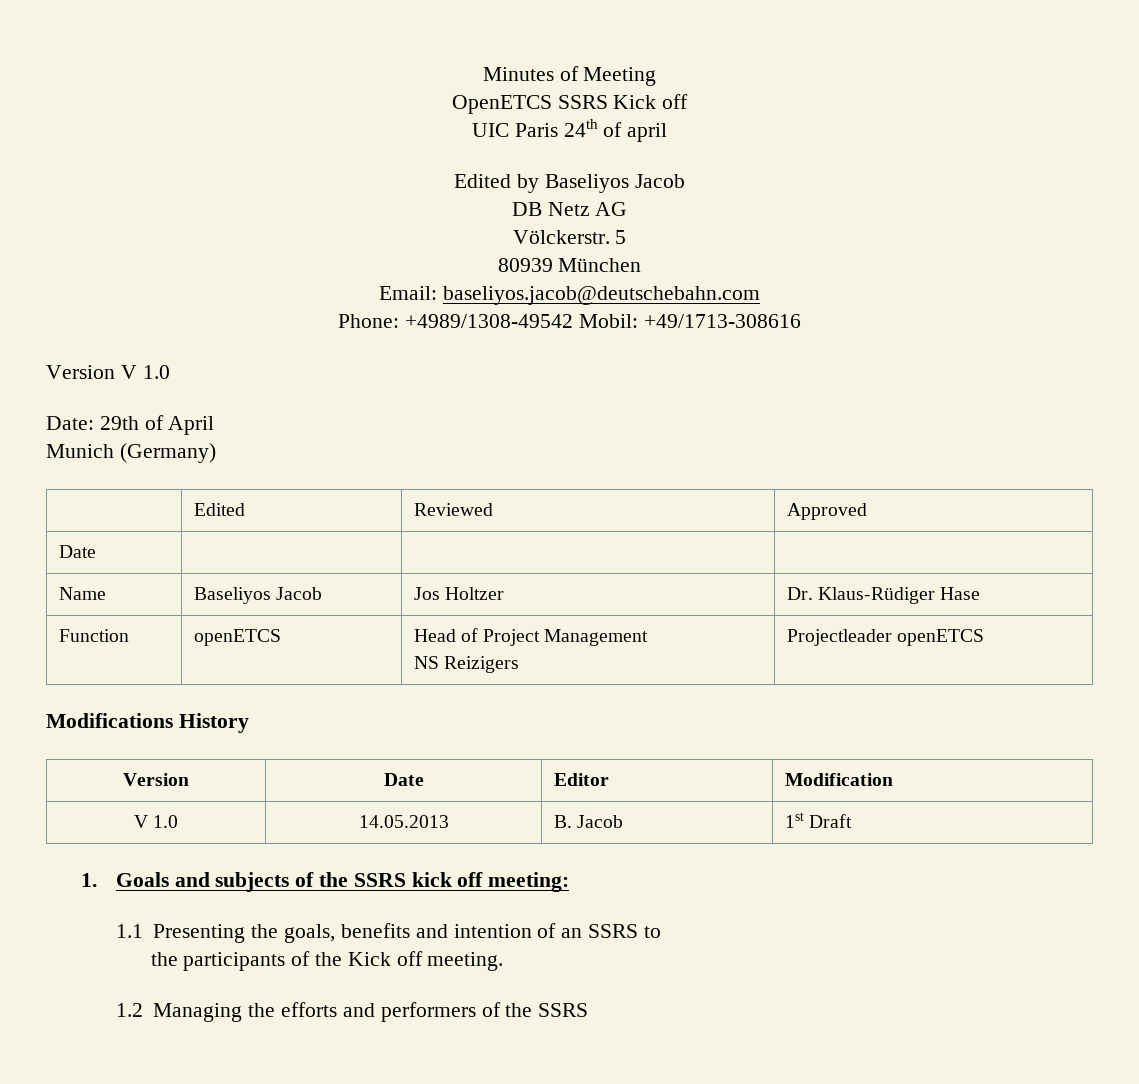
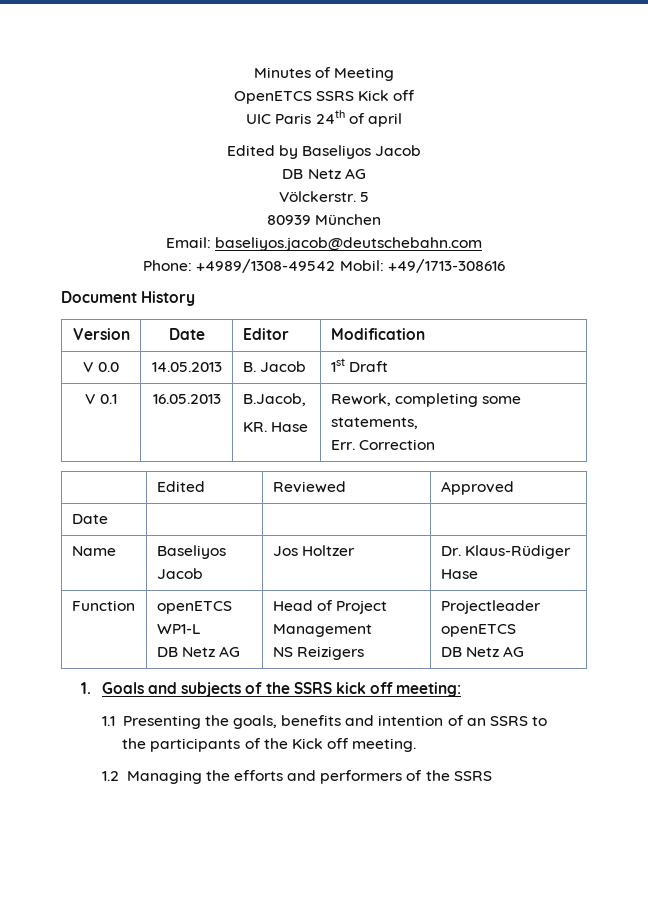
[46,365,170,379] [46,415,215,435] [46,443,216,463] Version V 1.0 // Date: 29th of April // Munich (Germany) -> [61,291,196,306] [72,328,130,340] [168,328,205,340] [242,328,289,340] [330,328,425,340] [83,362,119,372] [151,362,222,372] [242,361,306,372] [330,358,388,372] [85,394,117,404] [152,394,221,404] [242,393,306,406] [242,422,308,432] [330,393,522,407] [330,417,418,429] [330,439,435,450] Document History // Version | Date | Editor | Modification // V 0.0 | 14.05.2013 | B. Jacob | 1st Draft // V 0.1 | 16.05.2013 | B.Jacob, // KR. Hase | Rework, completing some statements, // Err. Correction
(281, 637) none -> [156,624,201,634] [156,646,241,657] WP1-L // DB Netz AG
[46,713,249,733] [123,773,189,786] [383,773,424,786] [553,773,609,786] [784,773,893,786] [133,815,179,828] [358,815,449,828] [553,815,623,828] [784,812,852,828] // Modifications History // Version | Date | Editor | Modification // V 1.0 | 14.05.2013 | B. Jacob | 1st Draft -> [440,646,525,657] // DB Netz AG

